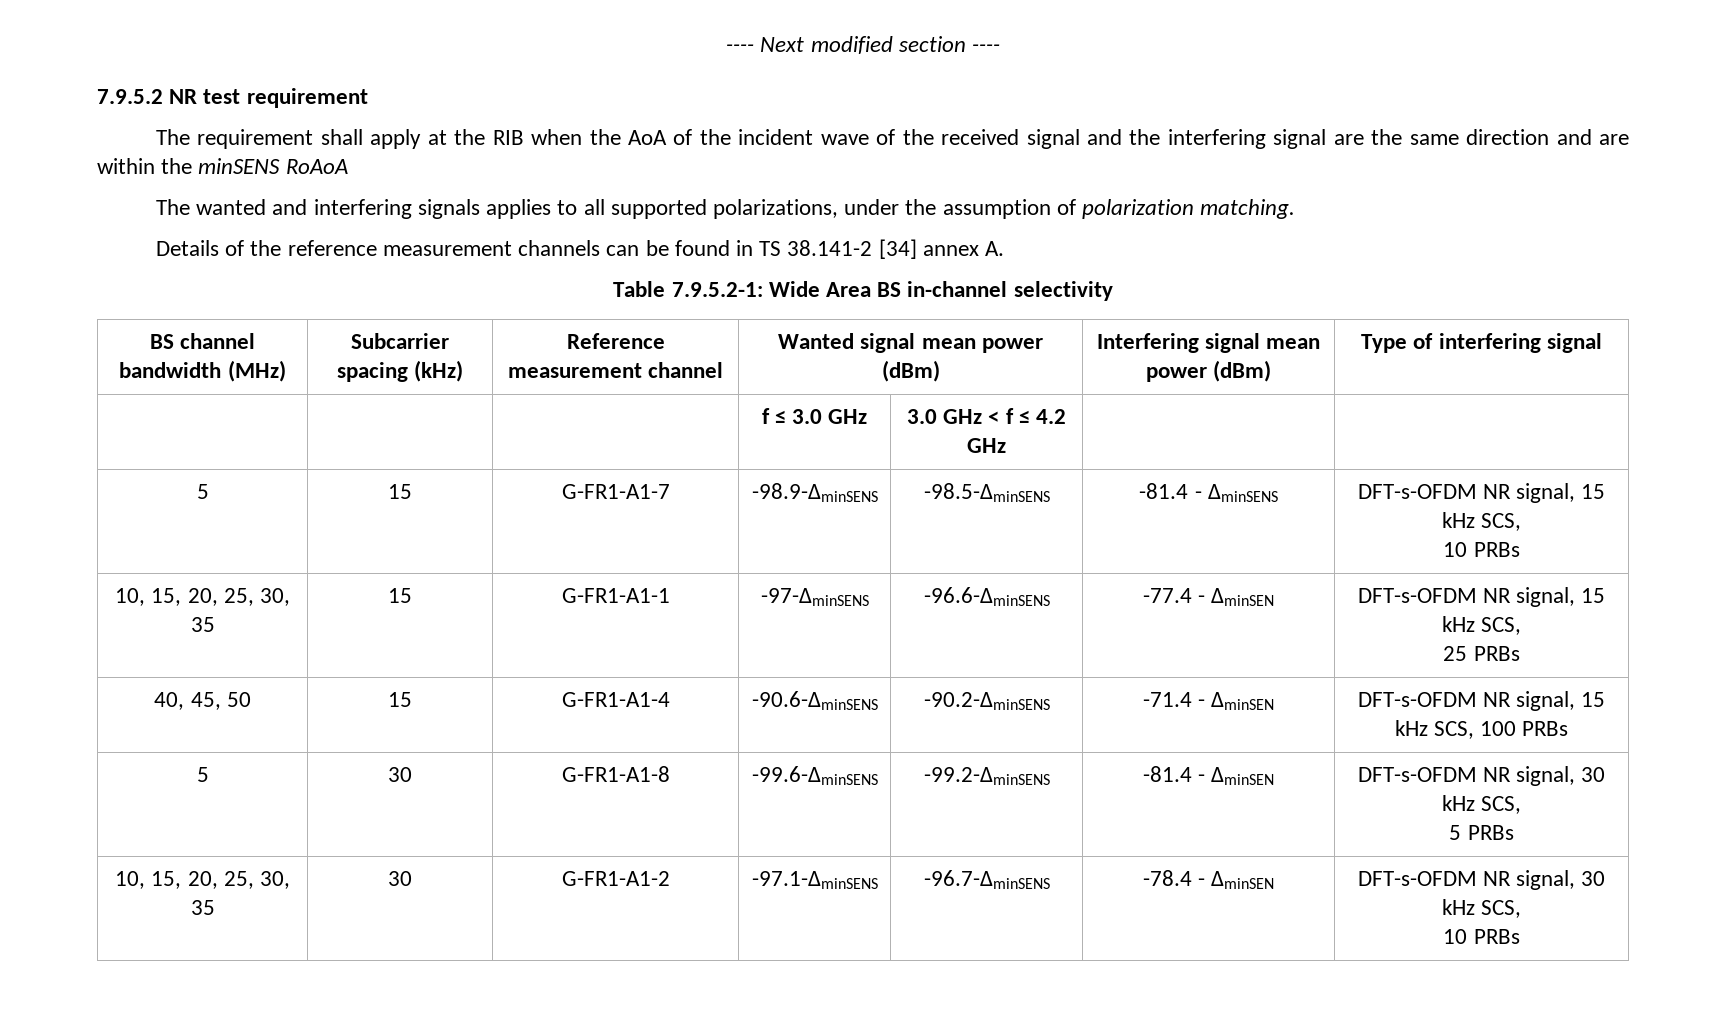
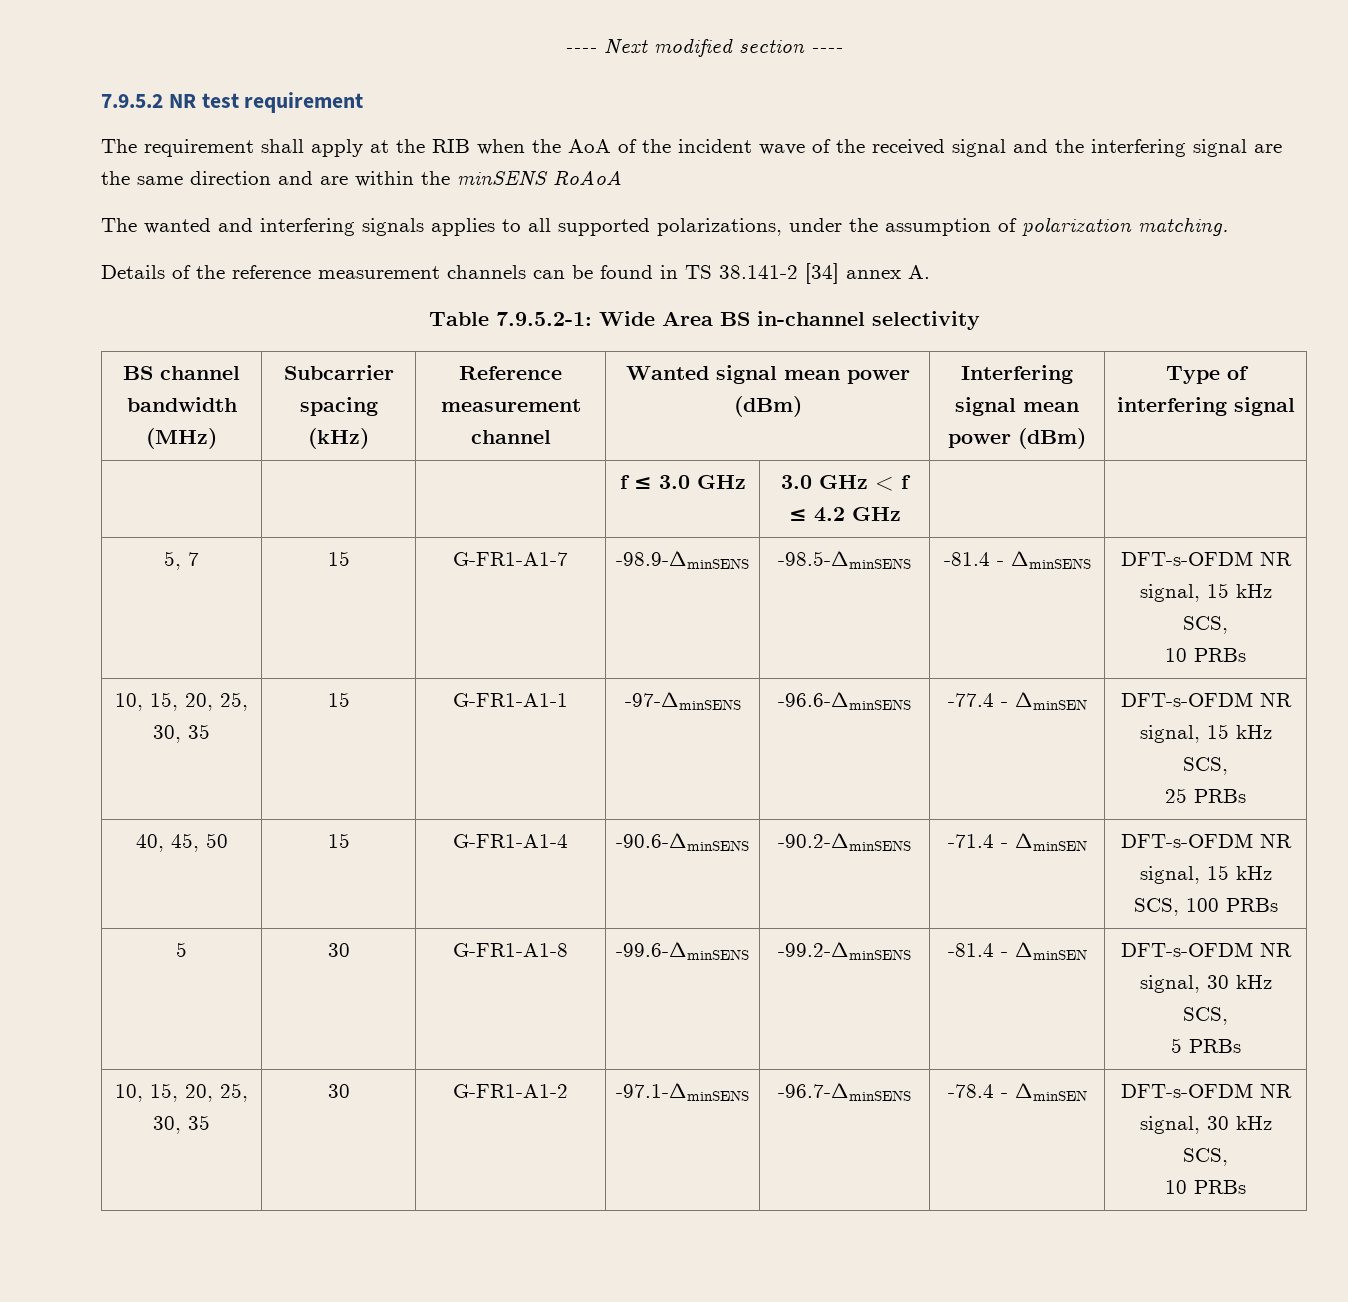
[196,484,209,499] 5 -> [164,551,199,570] 5, 7

